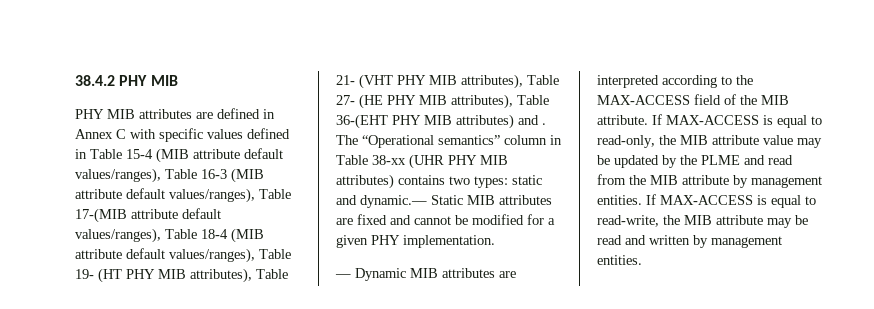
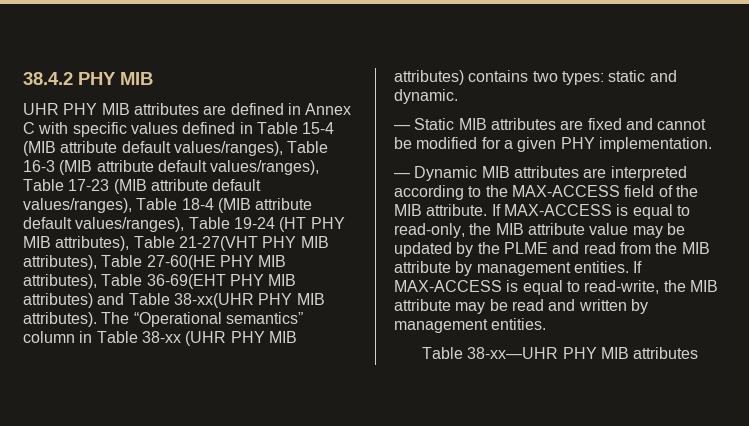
(178, 80) none -> [23,103,59,115] UHR
[75,208,127,223] 17-(MIB -> [68,179,147,194] 17-23 (MIB
[75,269,94,279] 19- -> [233,217,275,229] 19-24
[336,74,559,89] [336,94,549,109] [336,114,388,129] 21- (VHT PHY MIB attributes), Table 27- (HE PHY MIB attributes), Table 36-(EHT -> [178,236,329,251] [23,255,287,270] [23,274,226,289] 21-27(VHT PHY MIB attributes), Table 27-60(HE PHY MIB attributes), Table 36-69(EHT
[542,123,546,125] . -> [128,293,325,308] [23,312,97,327] Table 38-xx(UHR PHY MIB attributes).
[360,195,427,208] dynamic.— -> [394,89,458,104] [394,125,410,130] dynamic. // —
(642, 260) none -> [421,347,699,359] // Table 38-xx—UHR PHY MIB attributes

